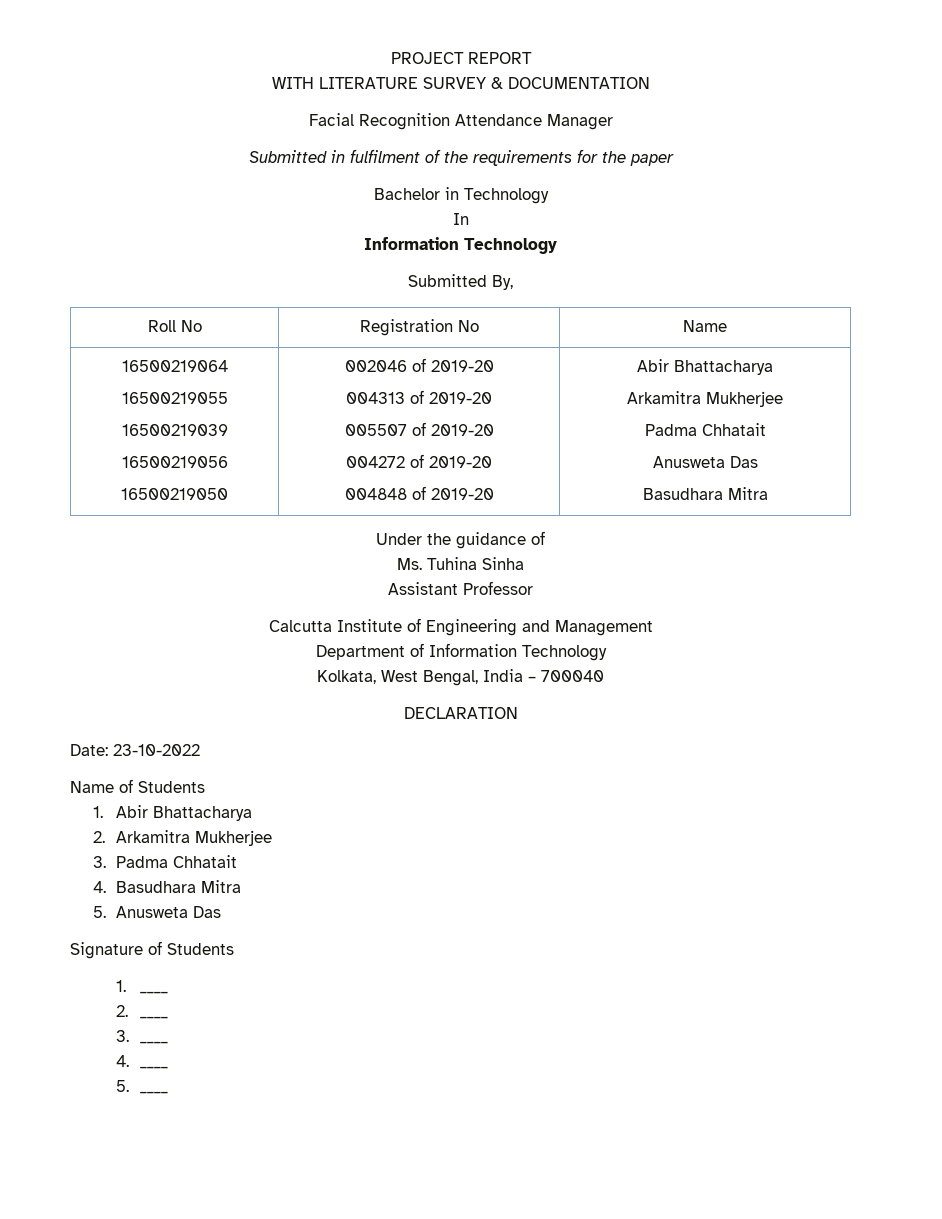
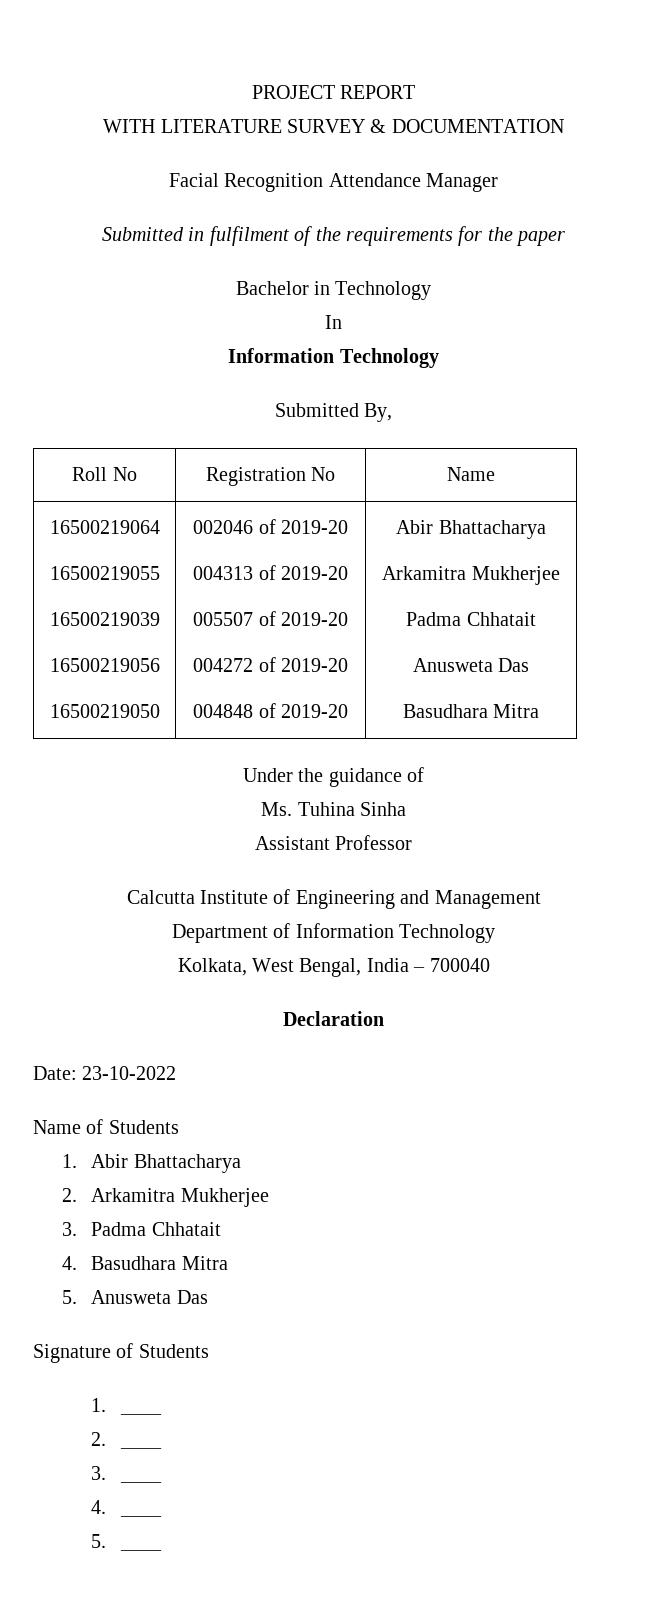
[403,707,518,719] DECLARATION -> [283,1011,384,1026] Declaration

